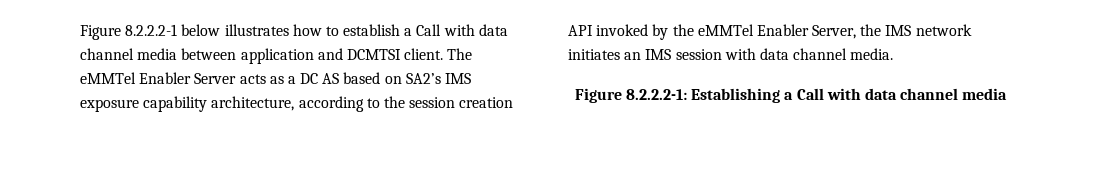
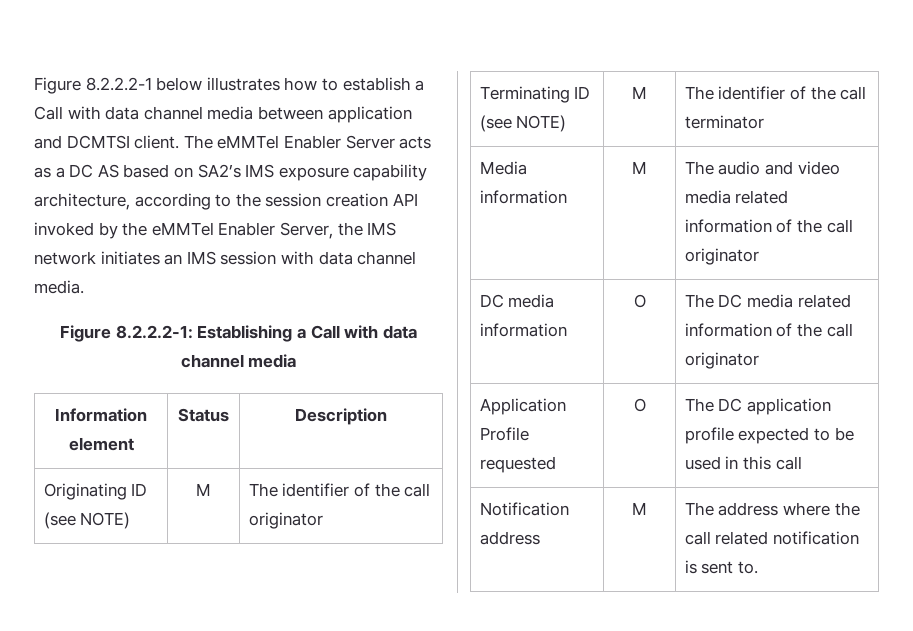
(1008, 94) none -> [55,408,147,422] [68,437,134,451] [178,408,229,422] [295,408,387,425] [43,483,148,500] [43,512,131,529] [196,483,211,496] [248,483,431,497] [248,512,323,529] [479,86,591,103] [479,115,567,132] [632,86,647,99] [684,86,867,100] [684,115,764,129] [479,161,527,175] [479,190,567,204] [632,161,647,174] [684,161,840,175] [684,190,789,204] [684,219,853,233] [684,248,759,265] [479,294,555,308] [479,323,567,337] [633,294,646,308] [684,294,851,308] [684,323,853,337] [684,352,759,369] [479,398,566,415] [479,427,529,441] [479,456,556,473] [633,398,646,412] [684,398,832,415] [684,427,854,444] [684,456,802,470] [479,502,569,516] [479,531,540,545] [632,502,647,515] [684,502,860,516] [684,531,860,545] [684,560,759,574] // Information element | Status | Description // Originating ID (see NOTE) | M | The identifier of the call originator // Terminating ID (see NOTE) | M | The identifier of the call terminator // Media information | M | The audio and video media related information of the call originator // DC media information | O | The DC media related information of the call originator // Application Profile requested | O | The DC application profile expected to be used in this call // Notification address | M | The address where the call related notification is sent to.

